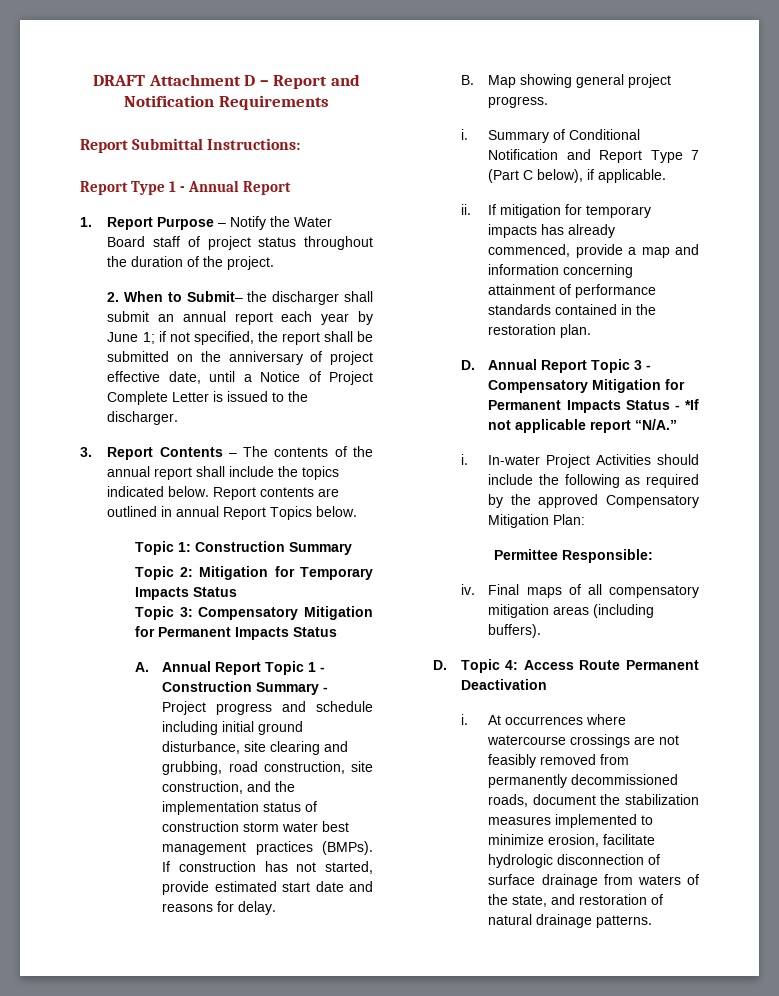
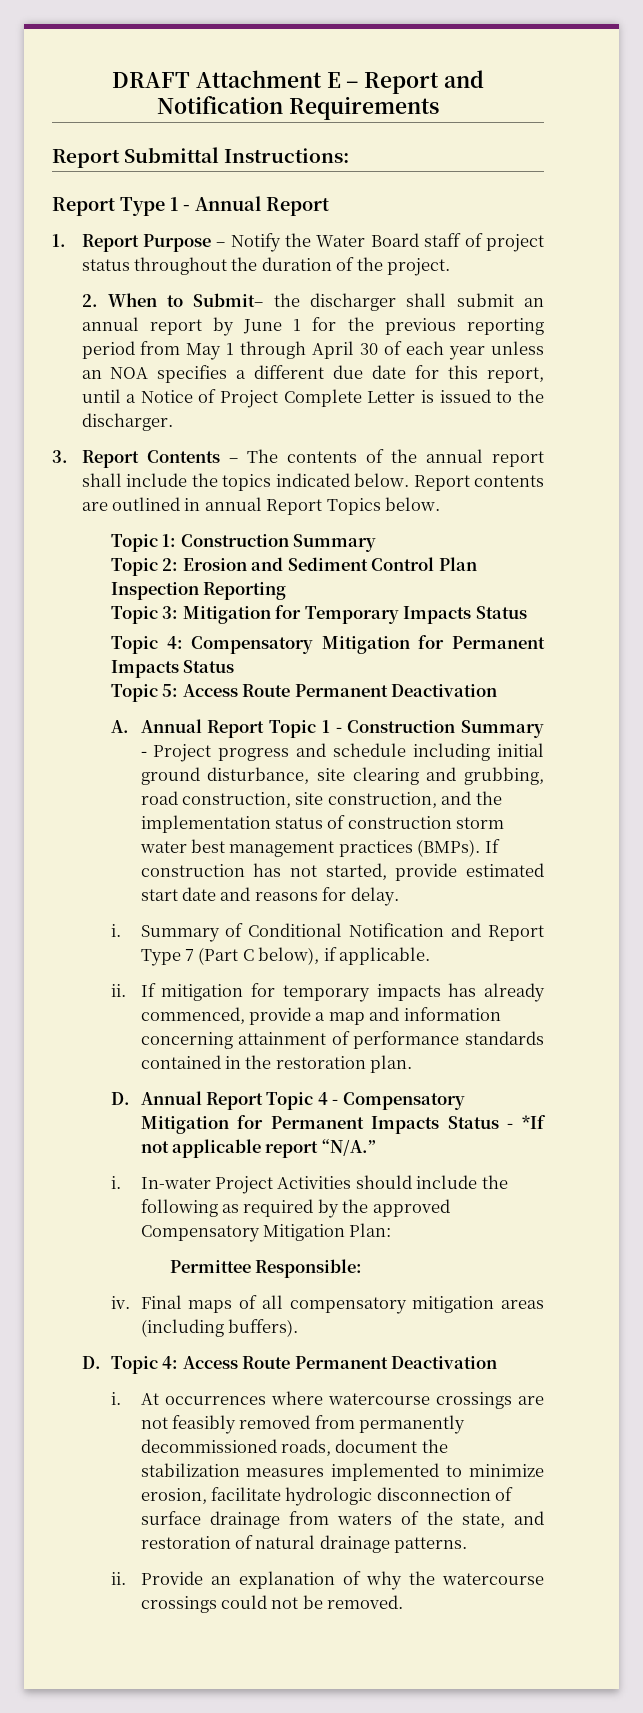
[244,75,256,86] D -> [326,72,341,88] E
[281,311,373,325] [107,331,373,345] [107,351,373,365] [107,371,201,384] each year by June 1; if not specified, the report shall be submitted on the anniversary of project effective date, -> [212,317,544,336] [81,341,544,360] [81,365,545,383] by June 1 for the previous reporting period from May 1 through April 30 of each year unless an NOA specifies a different due date for this report,
(194, 572) none -> [182,557,477,571] [110,582,287,600] [110,606,179,624] Erosion and Sediment Control Plan Inspection Reporting // Topic 3:
[179,606,373,620] [134,626,337,640] 3: Compensatory Mitigation for Permanent Impacts Status -> [166,635,545,654] [110,660,235,678] [110,684,498,702] 4: Compensatory Mitigation for Permanent Impacts Status // Topic 5: Access Route Permanent Deactivation
[460,74,672,88] [488,96,549,108] // B. Map showing general project progress. -> (399, 896) none
[634,360,643,370] 3 -> [317,1092,328,1105] 4
(653, 921) none -> [110,1571,544,1590] [140,1595,404,1613] // ii. Provide an explanation of why the watercourse crossings could not be removed.

